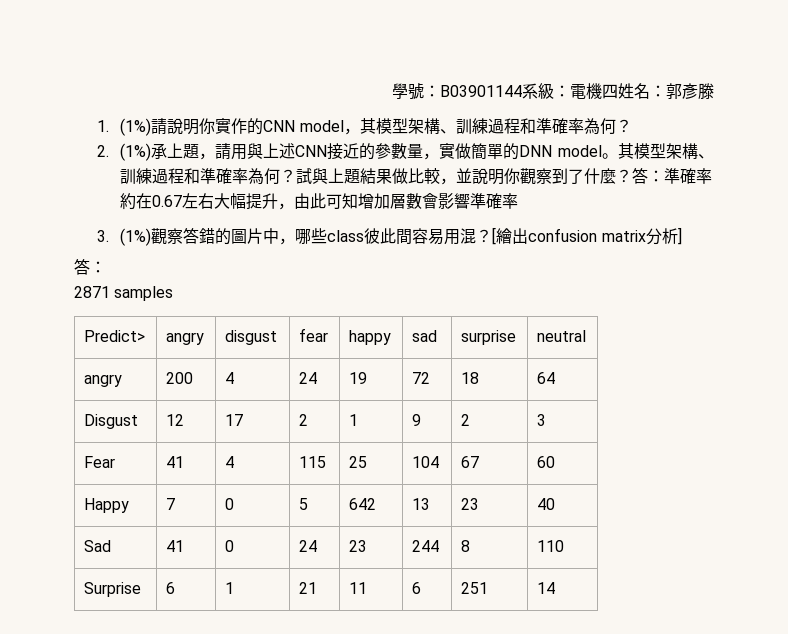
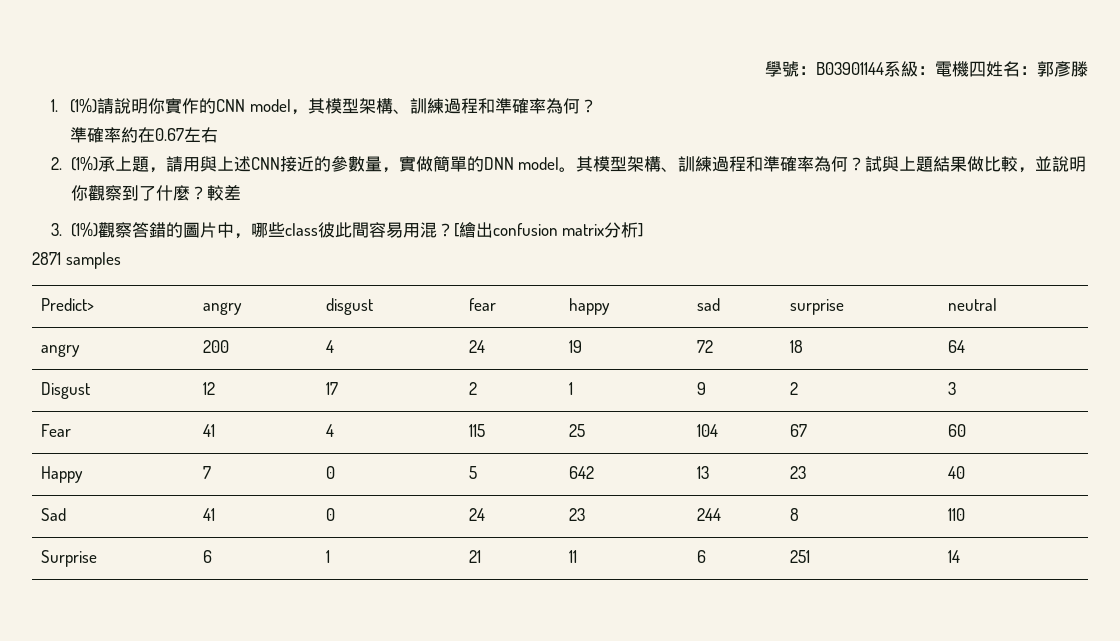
(632, 126) none -> [70,127,219,143] // 準確率約在0.67左右
[632,168,713,184] [120,193,519,210] 答：準確率約在0.67左右大幅提升，由此可知增加層數會影響準確率 -> [206,185,241,201] 較差
[74,259,106,275] // 答： -> (644, 230) none

